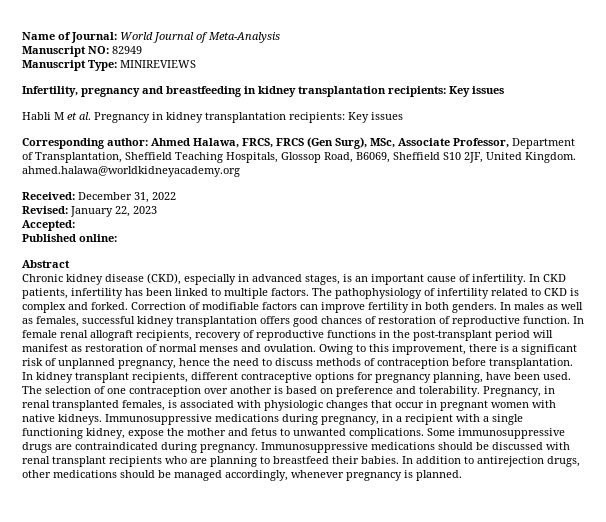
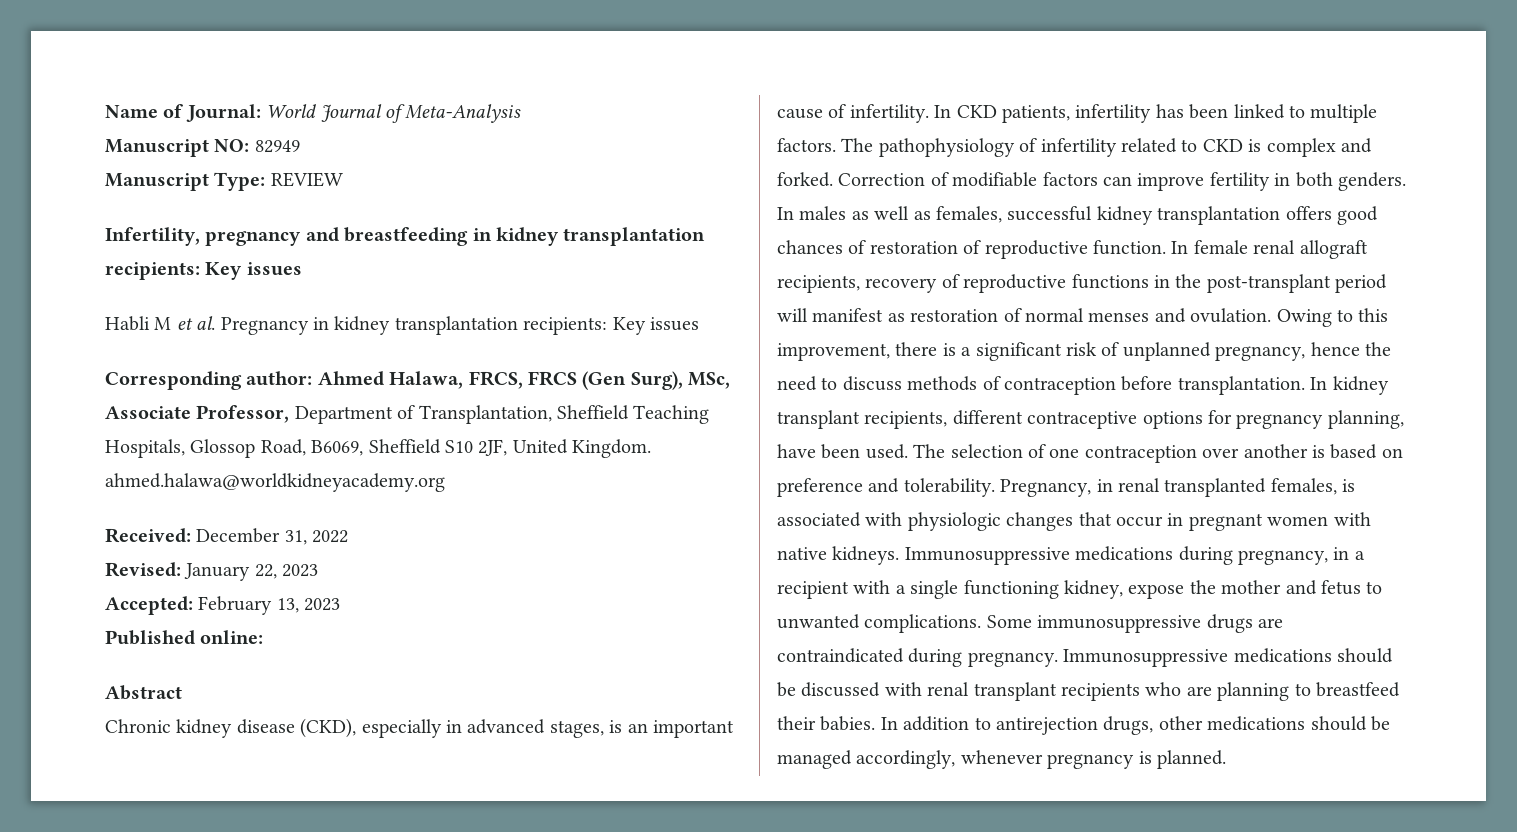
[120,60,196,68] MINIREVIEWS -> [270,172,343,187] REVIEW
(75, 225) none -> [198,596,341,615] February 13, 2023

